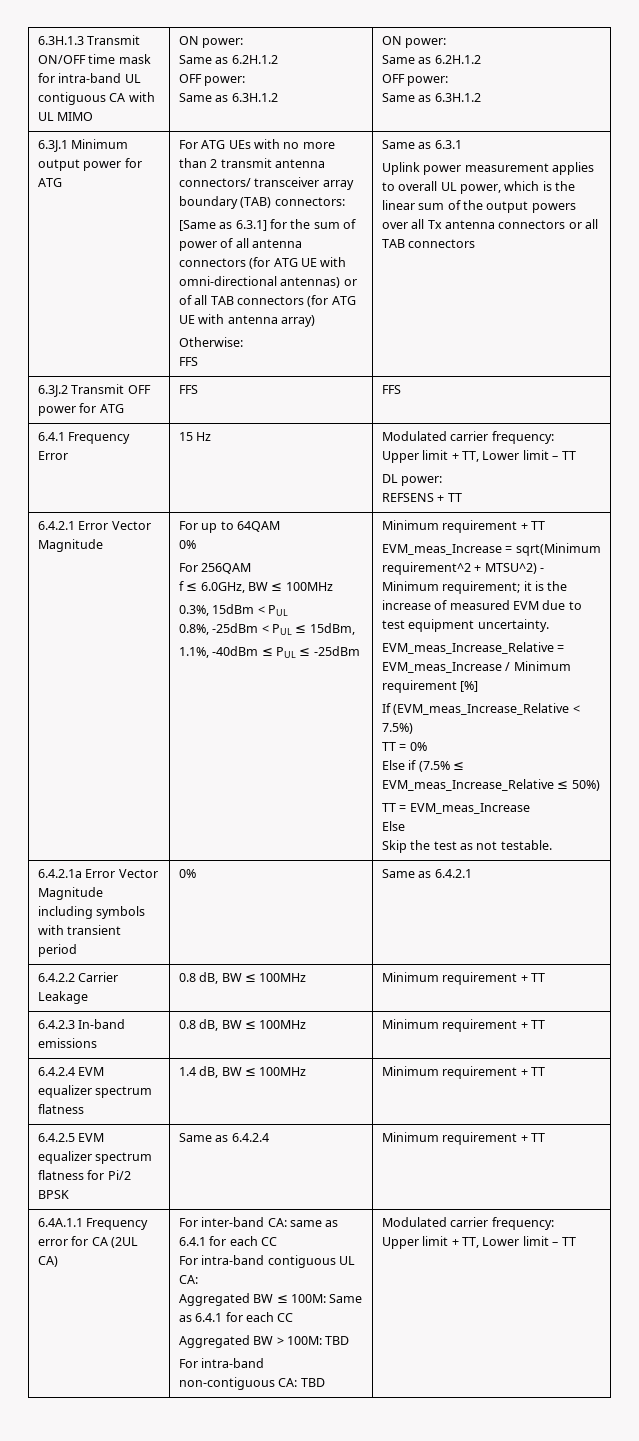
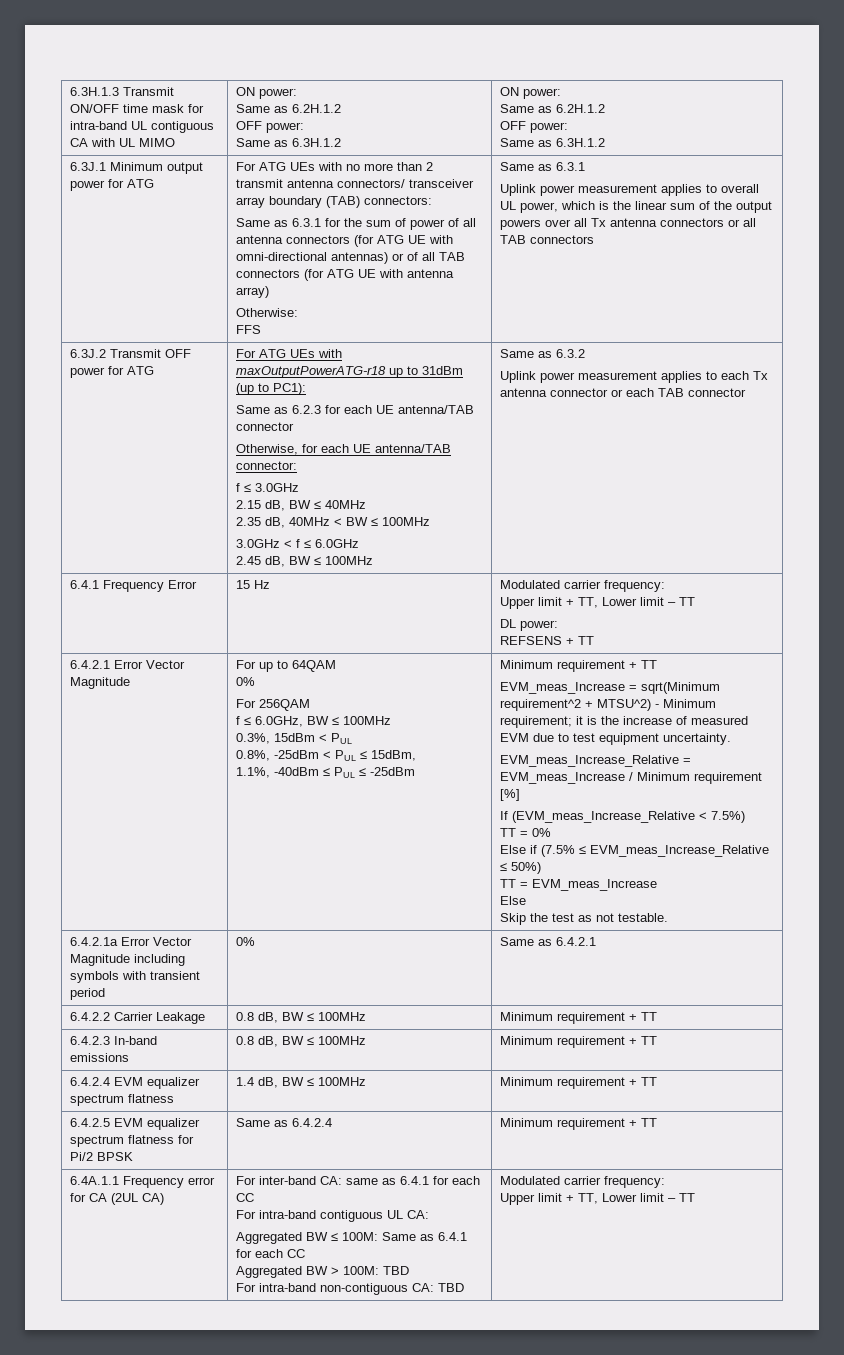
[178,220,267,231] [Same as 6.3.1] -> [236,218,322,227] Same as 6.3.1
[178,385,198,394] [381,385,401,394] FFS | FFS -> [236,349,343,358] [236,366,464,378] [236,383,307,395] [236,405,475,414] [236,422,295,431] [236,444,452,455] [236,461,298,470] [236,483,300,492] [236,500,367,511] [236,517,431,528] [236,539,360,548] [236,556,374,567] [500,349,586,358] [500,371,769,383] [500,388,747,397] For ATG UEs with maxOutputPowerATG-r18 up to 31dBm (up to PC1): // Same as 6.2.3 for each UE antenna/TAB connector // Otherwise, for each UE antenna/TAB connector: // f ≤ 3.0GHz // 2.15 dB, BW ≤ 40MHz // 2.35 dB, 40MHz < BW ≤ 100MHz // 3.0GHz < f ≤ 6.0GHz // 2.45 dB, BW ≤ 100MHz | Same as 6.3.2 // Uplink power measurement applies to each Tx antenna connector or each TAB connector

